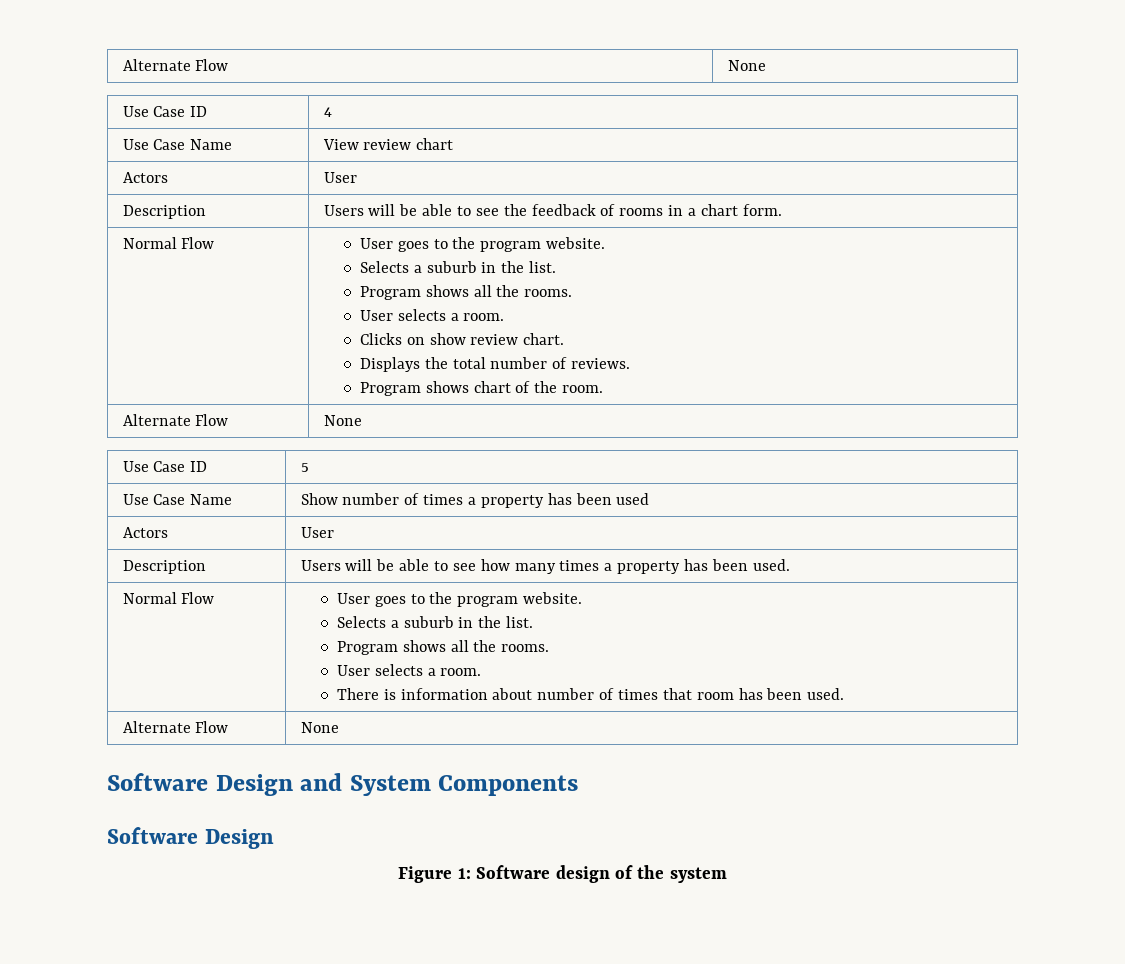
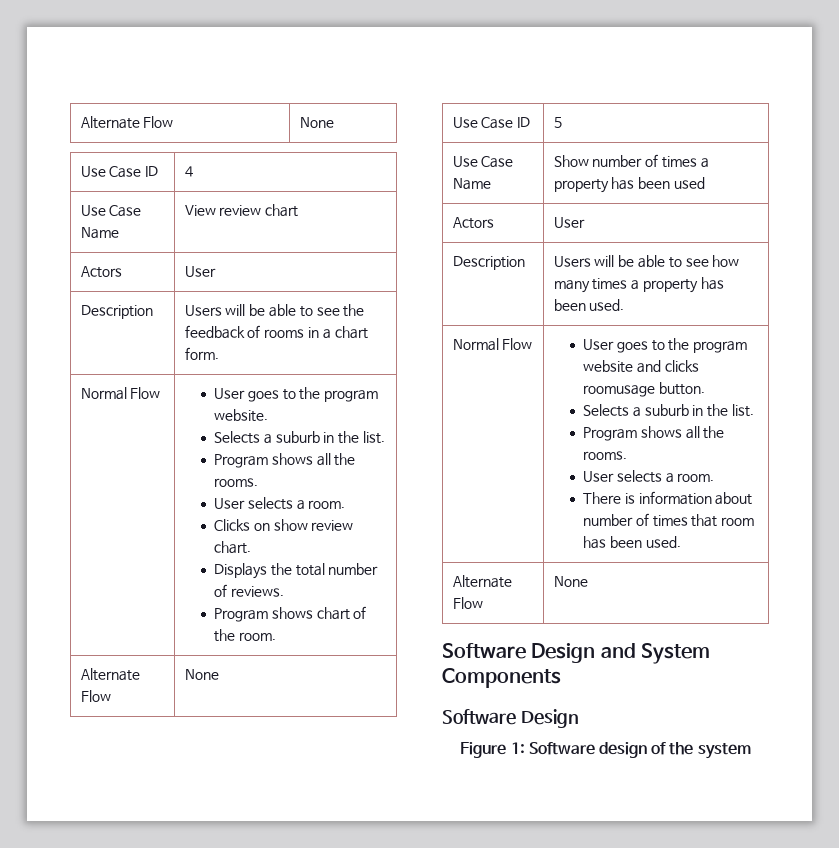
[523,592,583,604] website. -> [582,360,699,373] [582,382,705,397] website and clicks roomusage button.

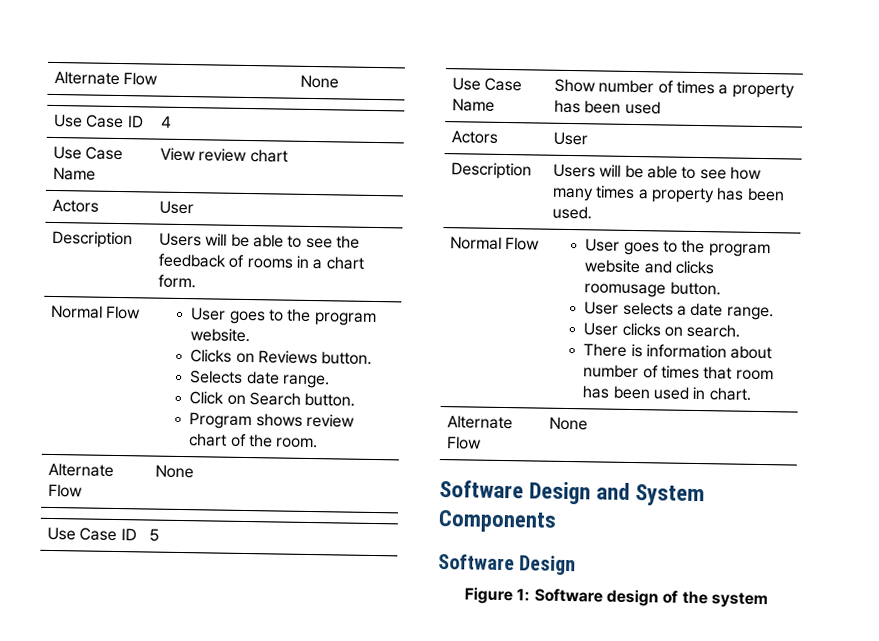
[213,431,385,444] [213,453,356,468] [213,478,258,487] [213,497,346,510] [213,519,354,531] [213,541,251,554] [213,563,379,579] [213,584,284,597] [213,607,313,622] Selects a suburb in the list. // Program shows all the rooms. // User selects a room. // Clicks on show review chart. // Displays the total number of reviews. // Program shows -> [190,349,373,365] [189,370,330,389] [189,391,356,407] [189,412,355,430] Clicks on Reviews button. // Selects date range. // Click on Search button. // Program shows review
[582,404,754,417] [582,426,725,441] [582,451,627,460] [582,470,715,483] Selects a suburb in the list. // Program shows all the rooms. // User selects a room. -> [584,301,774,321] [583,322,741,338] User selects a date range. // User clicks on search.
[645,536,681,548] used. -> [652,386,751,401] used in chart.

